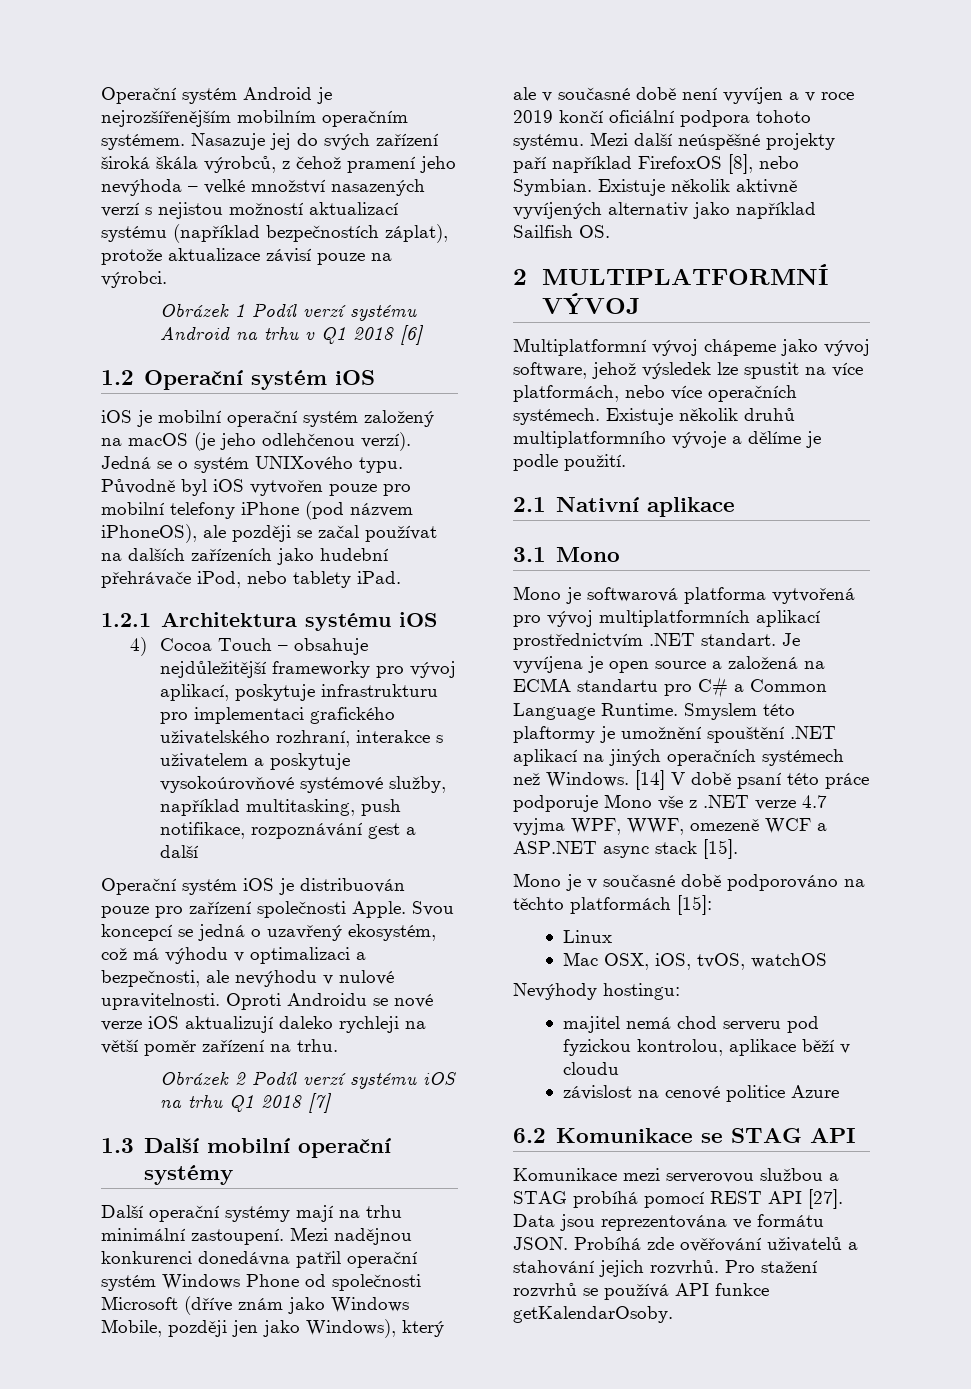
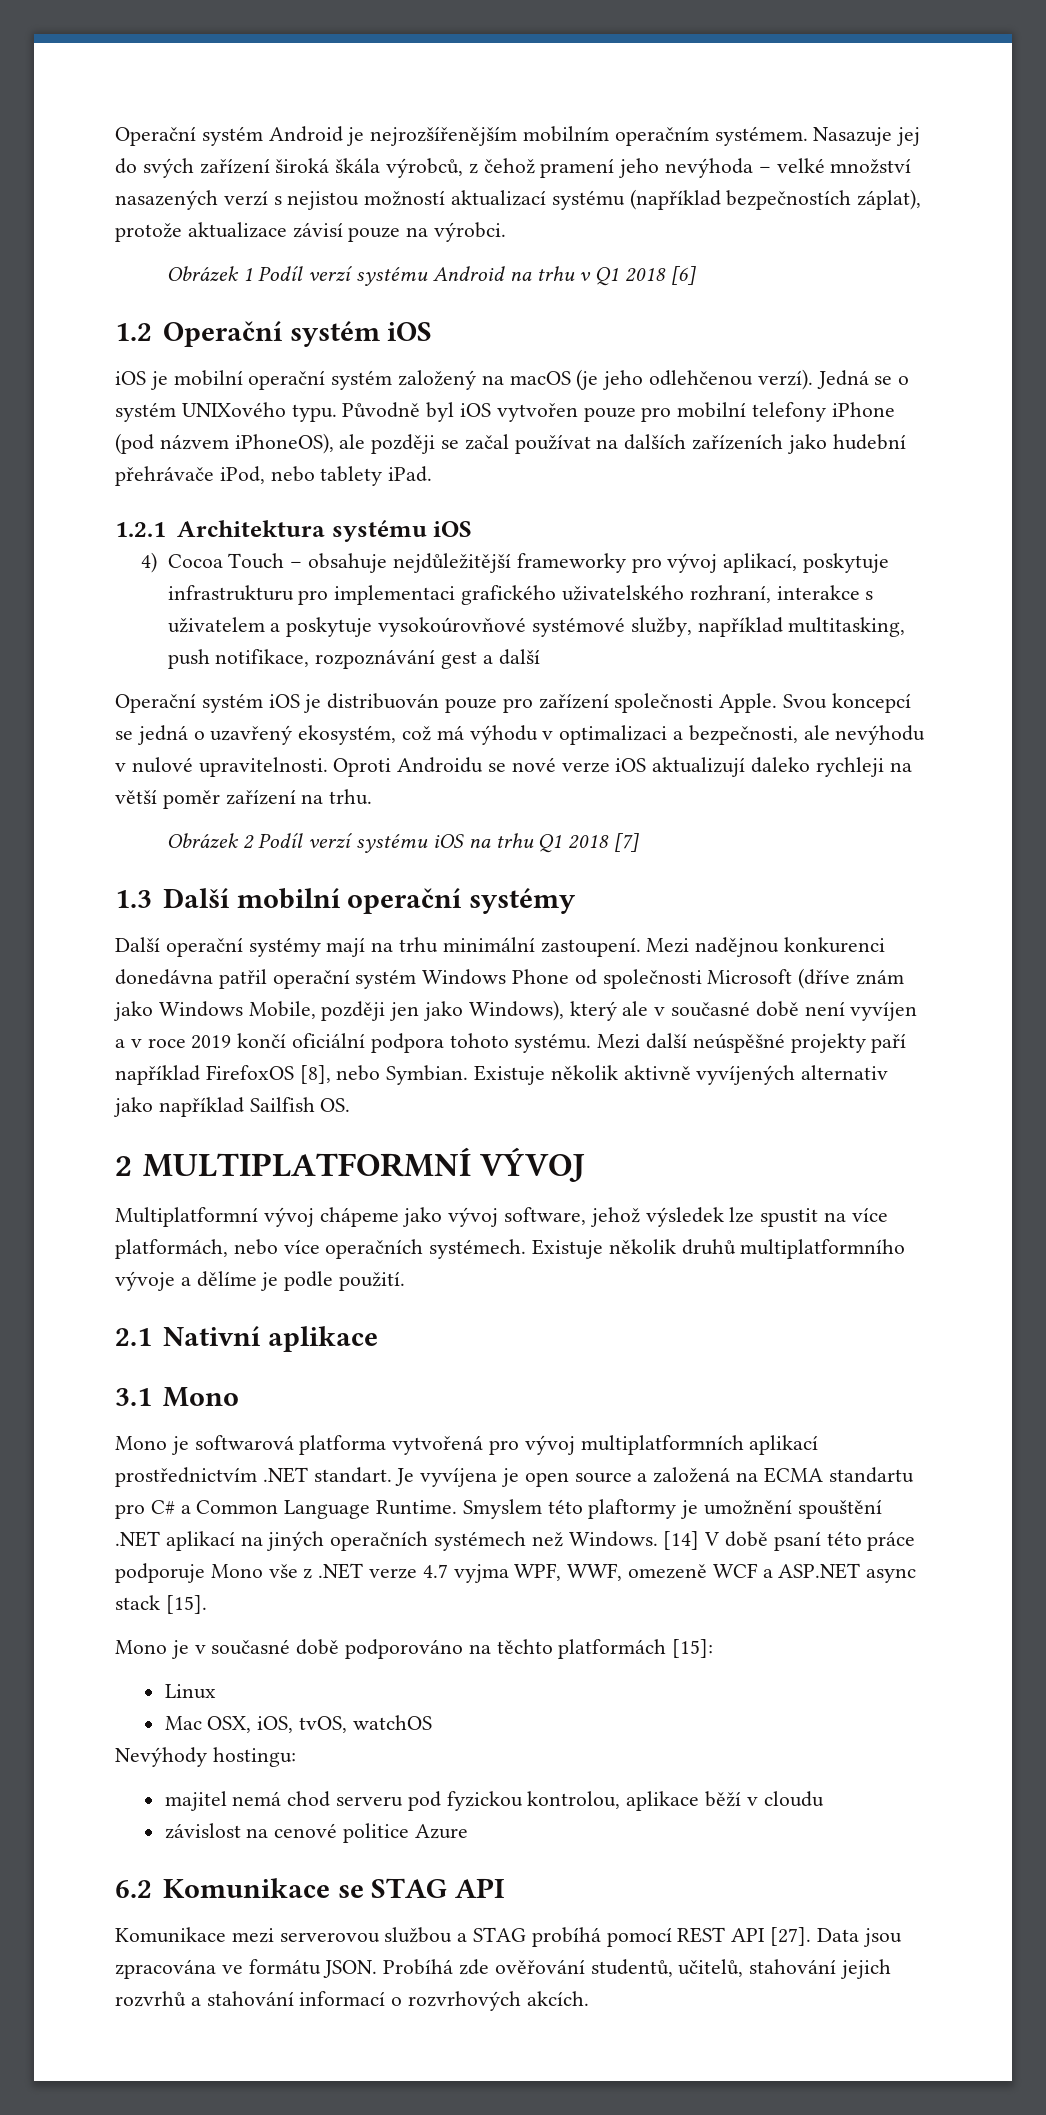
[601,1215,727,1231] reprezentována -> [115,1959,216,1979] zpracována
[767,1237,858,1252] [513,1260,818,1277] [513,1283,769,1300] [513,1306,673,1323] uživatelů a stahování jejich rozvrhů. Pro stažení rozvrhů se používá API funkce getKalendarOsoby. -> [590,1959,892,1979] [115,1991,589,2011] studentů, učitelů, stahování jejich rozvrhů a stahování informací o rozvrhových akcích.

